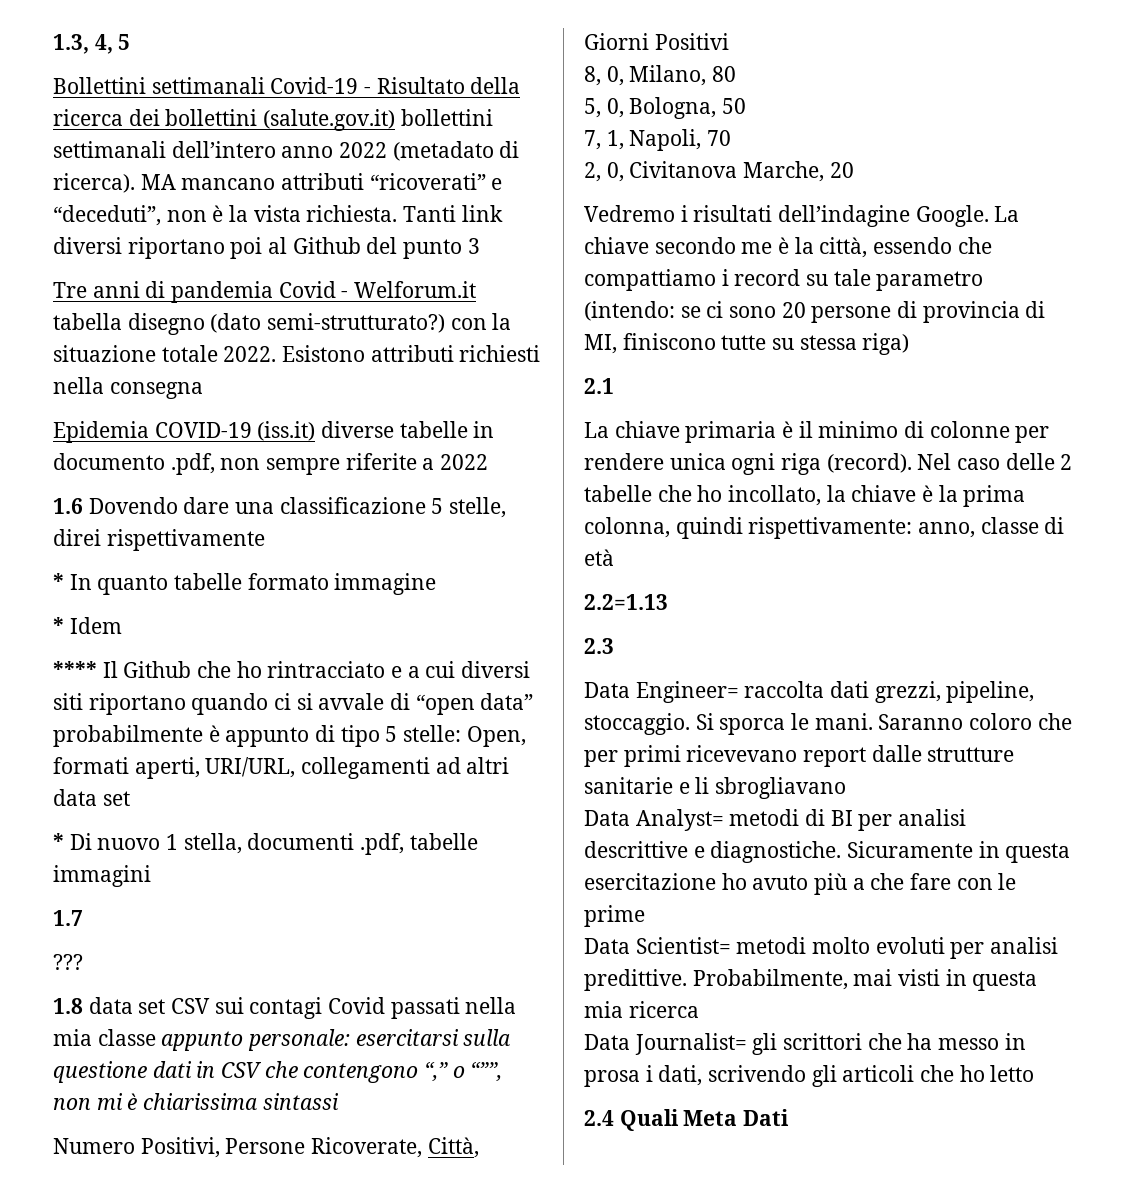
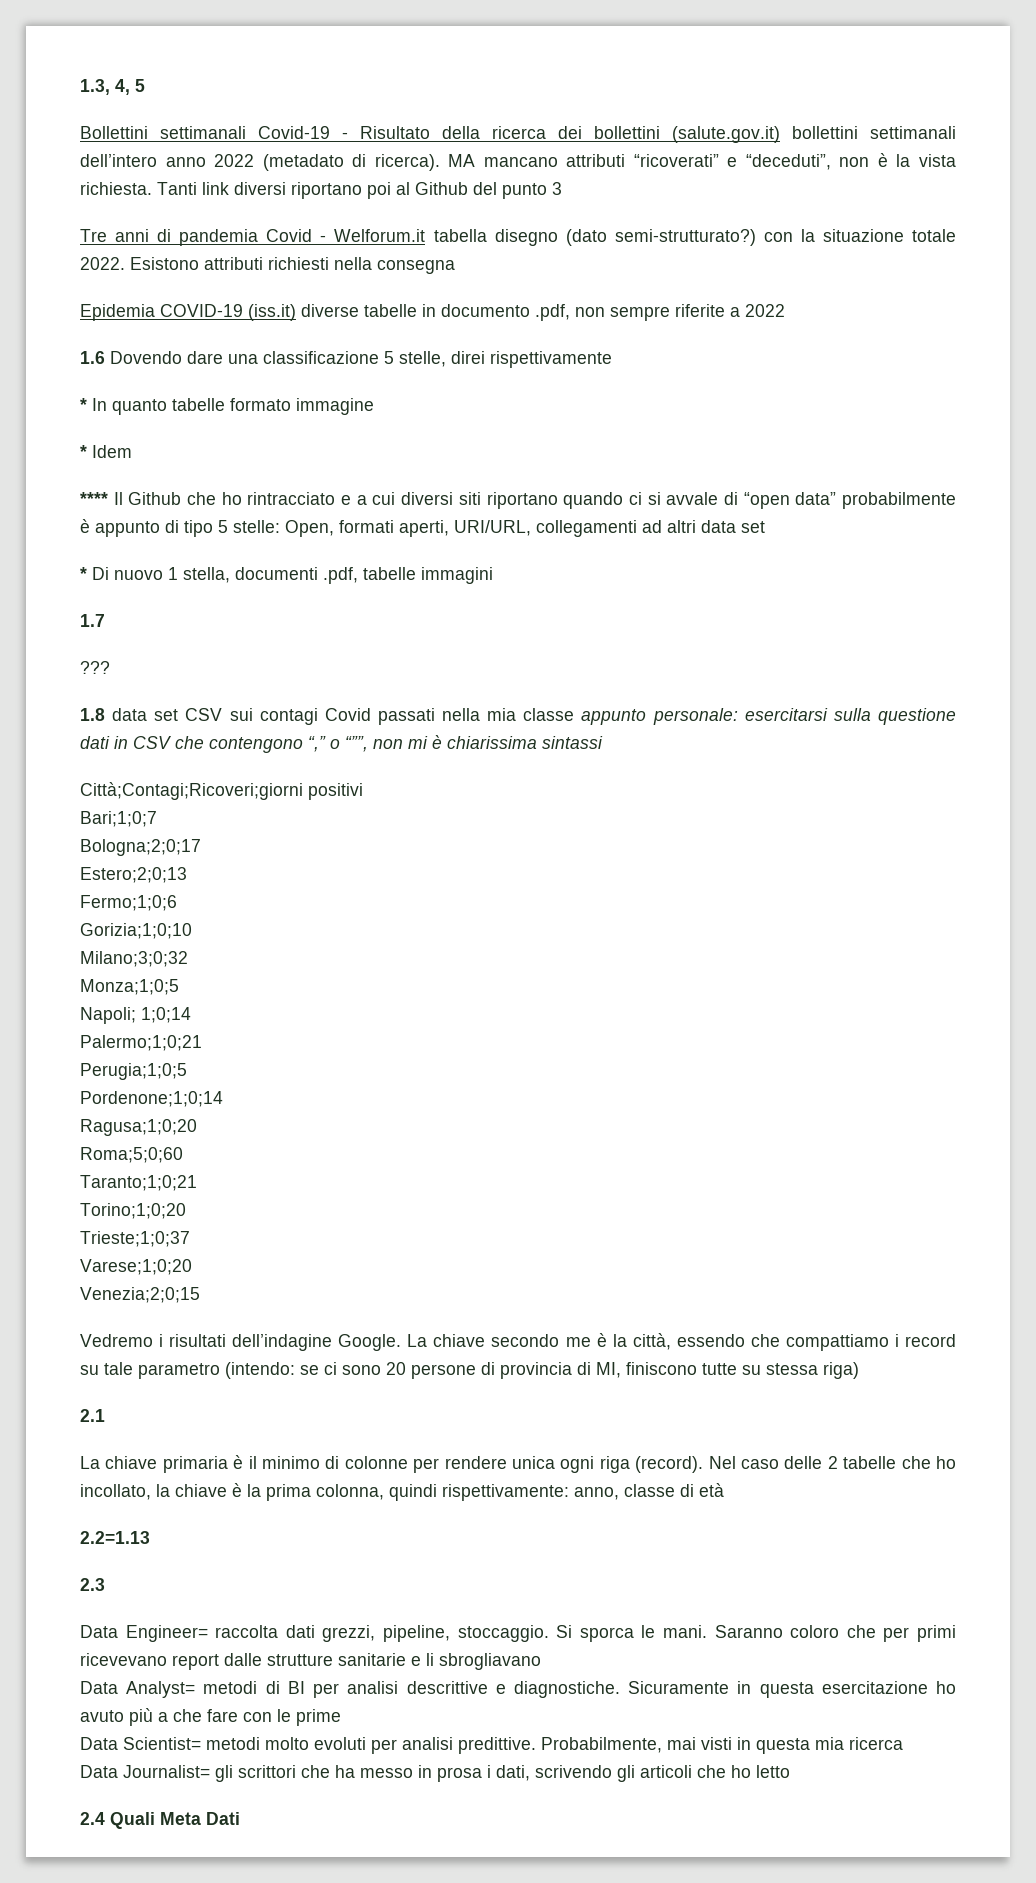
[53,1137,479,1158] [584,33,729,50] [584,65,737,86] [584,97,747,119] [584,129,732,151] [584,161,854,182] Numero Positivi, Persone Ricoverate, Città, Giorni Positivi // 8, 0, Milano, 80 // 5, 0, Bologna, 50 // 7, 1, Napoli, 70 // 2, 0, Civitanova Marche, 20 -> [80,782,363,800] [80,811,157,827] [80,839,201,856] [80,867,187,883] [80,895,177,911] [80,923,192,939] [80,951,188,967] [80,979,179,995] [80,1007,191,1024] [80,1035,202,1051] [80,1063,187,1080] [80,1091,223,1107] [80,1119,197,1136] [80,1147,183,1163] [80,1175,197,1191] [80,1203,186,1219] [80,1231,190,1247] [80,1259,192,1275] [80,1287,200,1303] Città;Contagi;Ricoveri;giorni positivi // Bari;1;0;7 // Bologna;2;0;17 // Estero;2;0;13 // Fermo;1;0;6 // Gorizia;1;0;10 // Milano;3;0;32 // Monza;1;0;5 // Napoli; 1;0;14 // Palermo;1;0;21 // Perugia;1;0;5 // Pordenone;1;0;14 // Ragusa;1;0;20 // Roma;5;0;60 // Taranto;1;0;21 // Torino;1;0;20 // Trieste;1;0;37 // Varese;1;0;20 // Venezia;2;0;15

